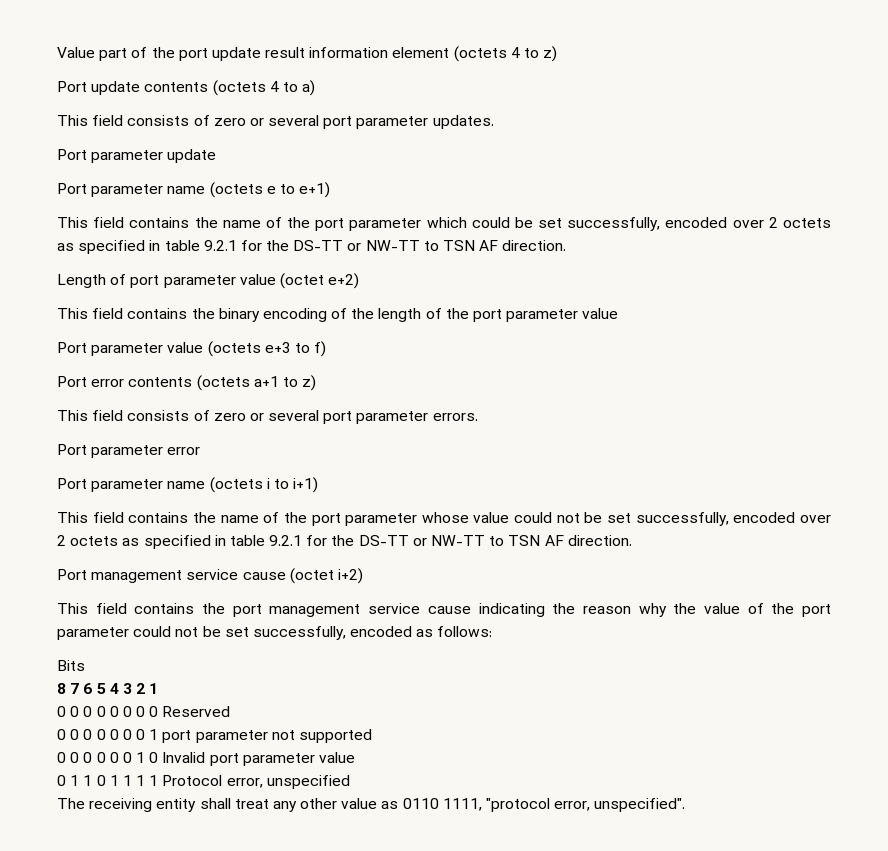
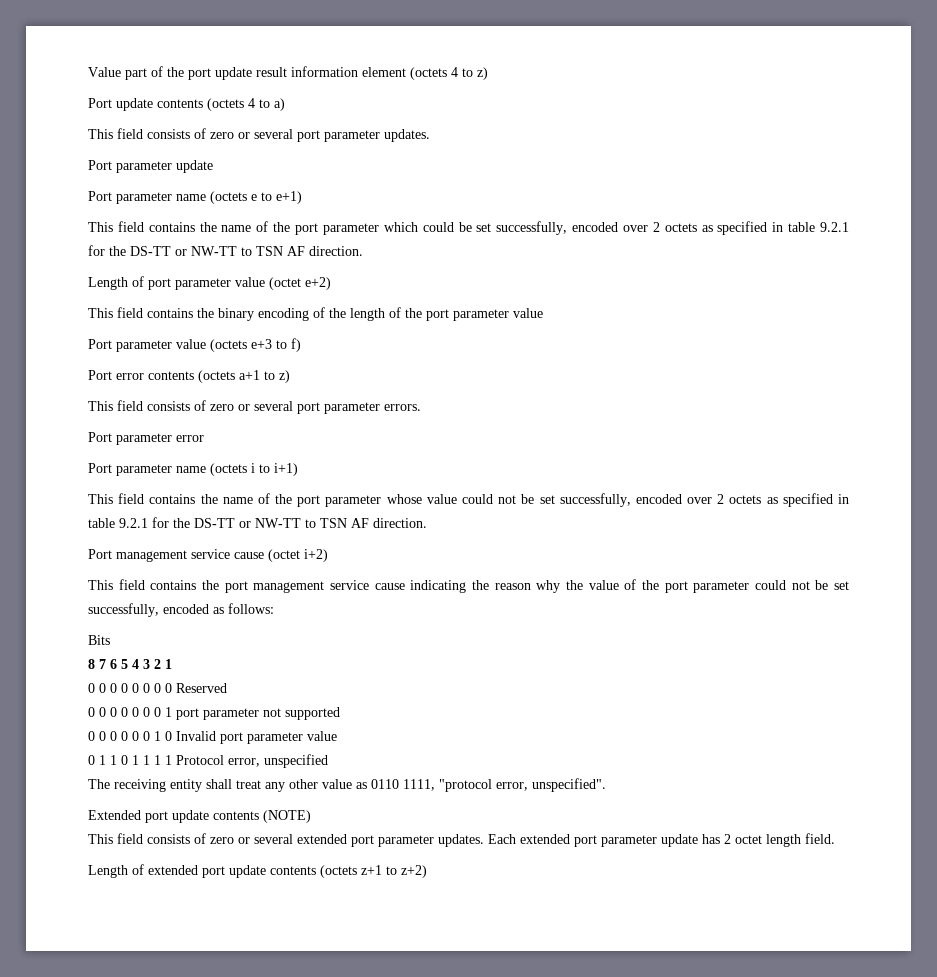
(686, 805) none -> [88,810,311,823] [88,833,835,847] [88,864,427,878] // Extended port update contents (NOTE) // This field consists of zero or several extended port parameter updates. Each extended port parameter update has 2 octet length field. // Length of extended port update contents (octets z+1 to z+2)

